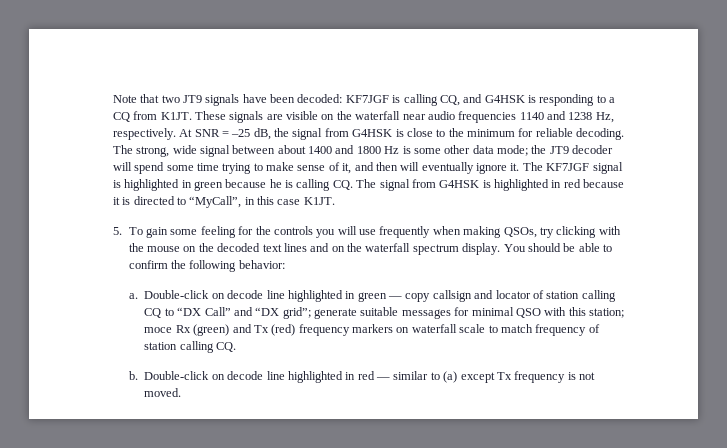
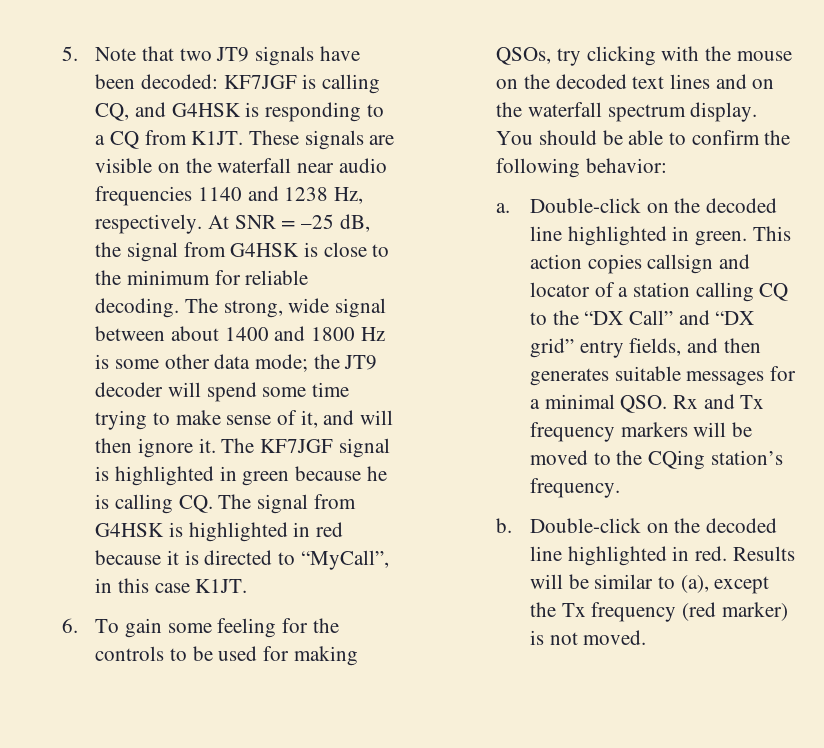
(112, 99) none -> [61,46,78,61] 5.
[375,162,474,174] then will eventually -> [360,410,394,425] [95,438,133,453] will then
[112,227,122,235] 5. -> [61,618,78,633] 6.
[316,226,461,238] you will use frequently when -> [170,646,290,661] to be used for
[227,290,431,302] decode line highlighted in green — copy -> [674,198,778,213] [530,226,791,246] [530,254,642,274] the decoded line highlighted in green. This action copies
(544, 294) none -> [618,287,629,297] a
(174, 312) none -> [552,310,579,325] the
[282,307,625,319] [144,324,230,336] grid”; generate suitable messages for minimal QSO with this station; moce Rx (green) -> [530,338,761,358] [530,366,797,386] [530,394,699,413] grid” entry fields, and then generates suitable messages for a minimal QSO. Rx
[271,324,296,336] (red) -> (765, 402) none
[396,324,600,336] [144,341,237,353] on waterfall scale to match frequency of station calling CQ. -> [693,422,753,437] [530,450,783,470] [530,478,621,498] will be moved to the CQing station’s frequency.
[227,371,566,383] decode line highlighted in red — similar to (a) except Tx frequency -> [674,518,778,533] [530,546,795,566] [530,574,770,594] [530,602,788,622] the decoded line highlighted in red. Results will be similar to (a), except the Tx frequency (red marker)

